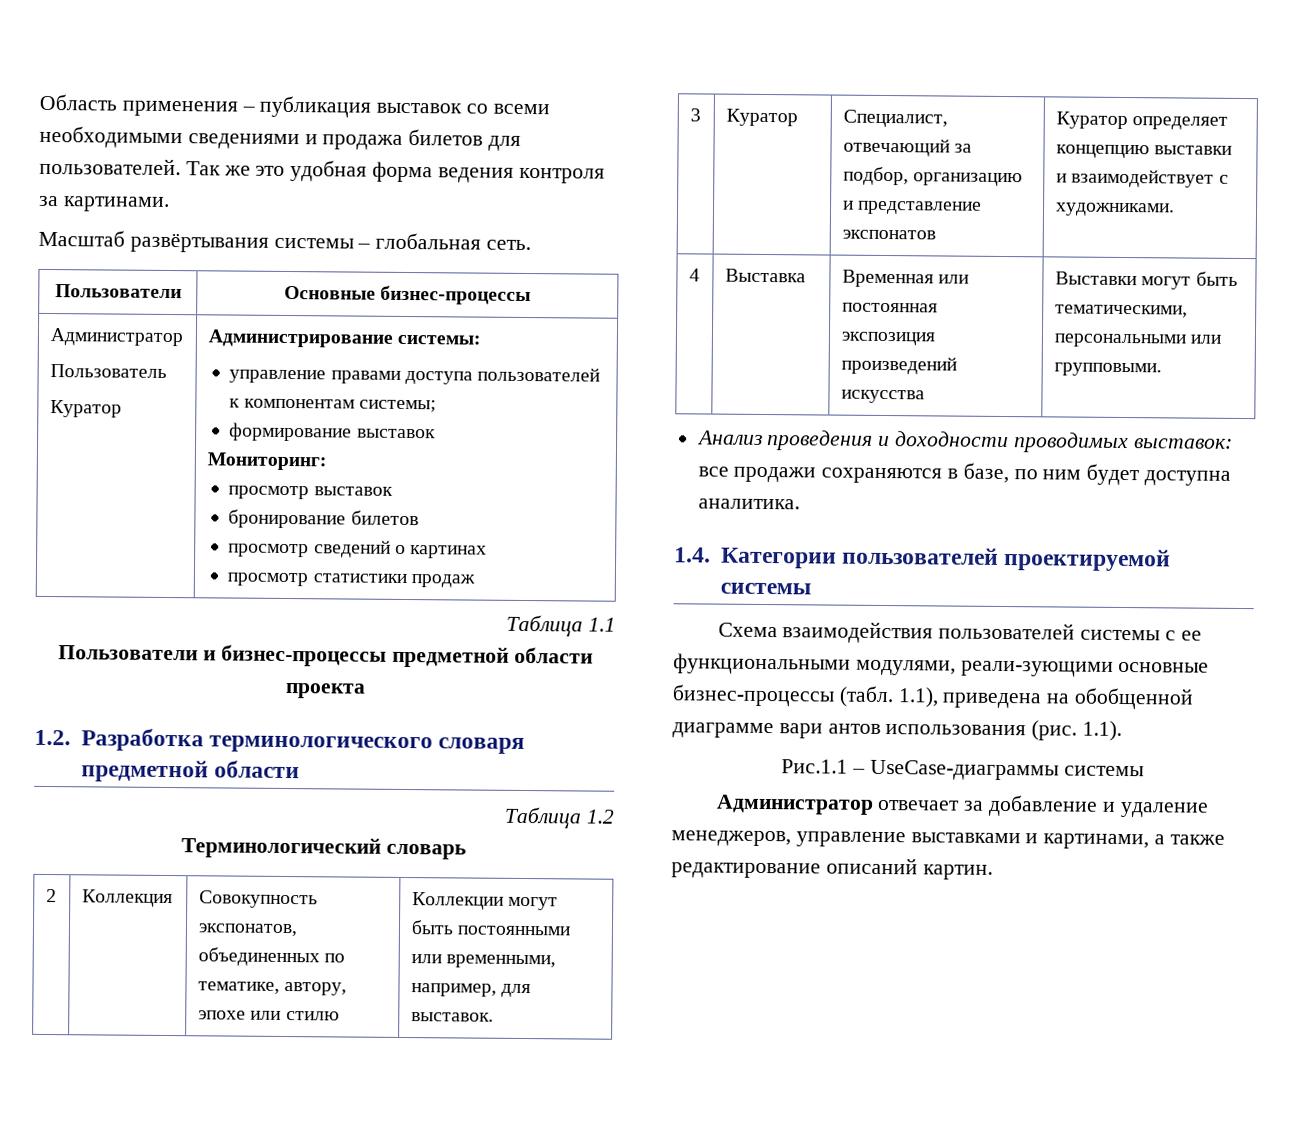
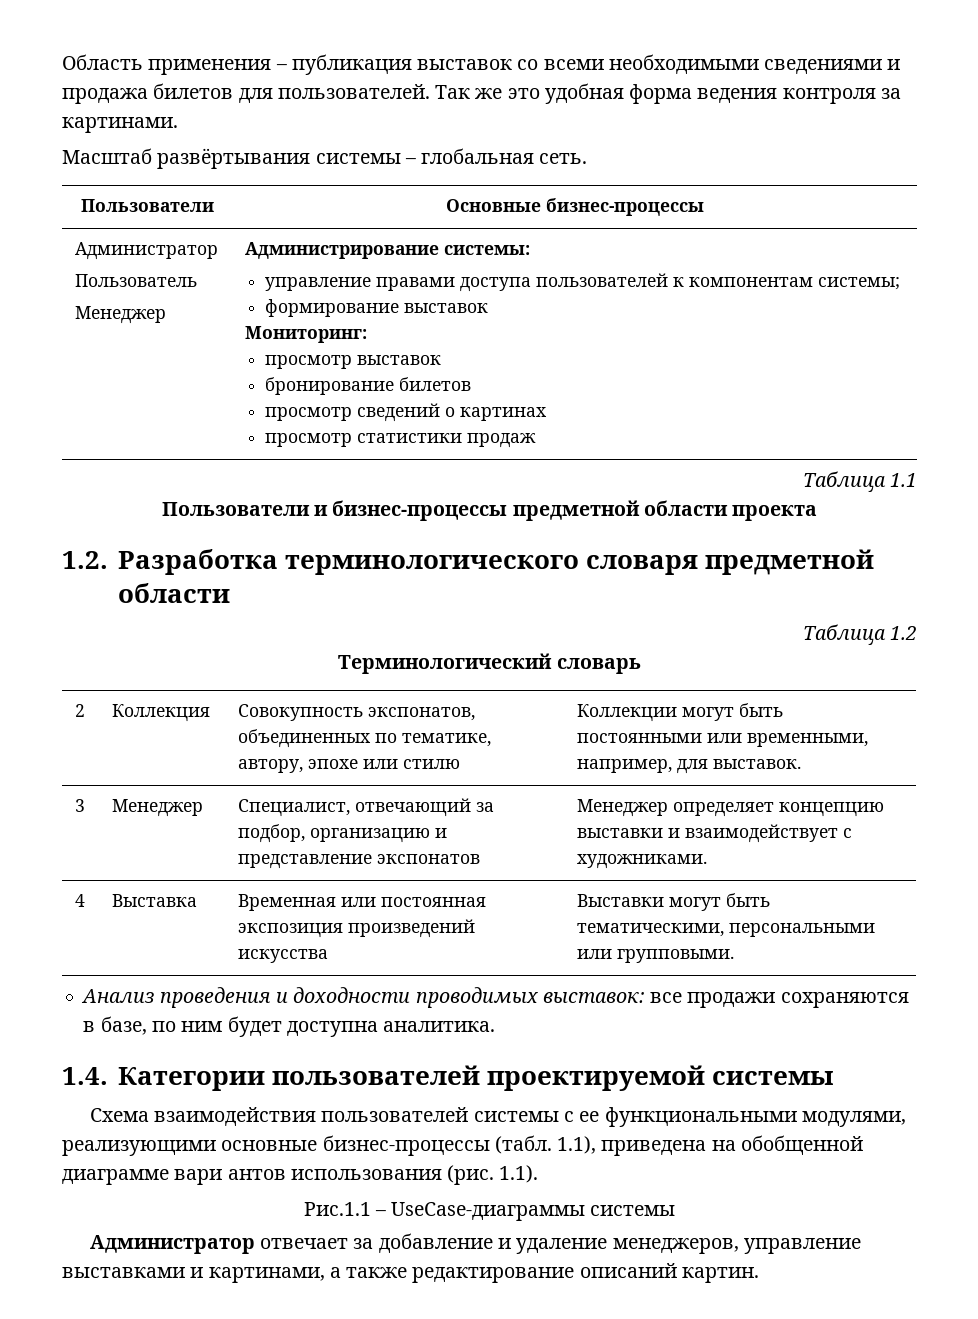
[49,400,122,418] Куратор -> [75,306,167,324] Менеджер
[725,108,798,127] Куратор -> [112,799,204,817] Менеджер
[1055,111,1128,130] Куратор -> [577,799,669,817] Менеджер
[960,660,1114,677] реали-зующими -> [62,1140,216,1156] реализующими

